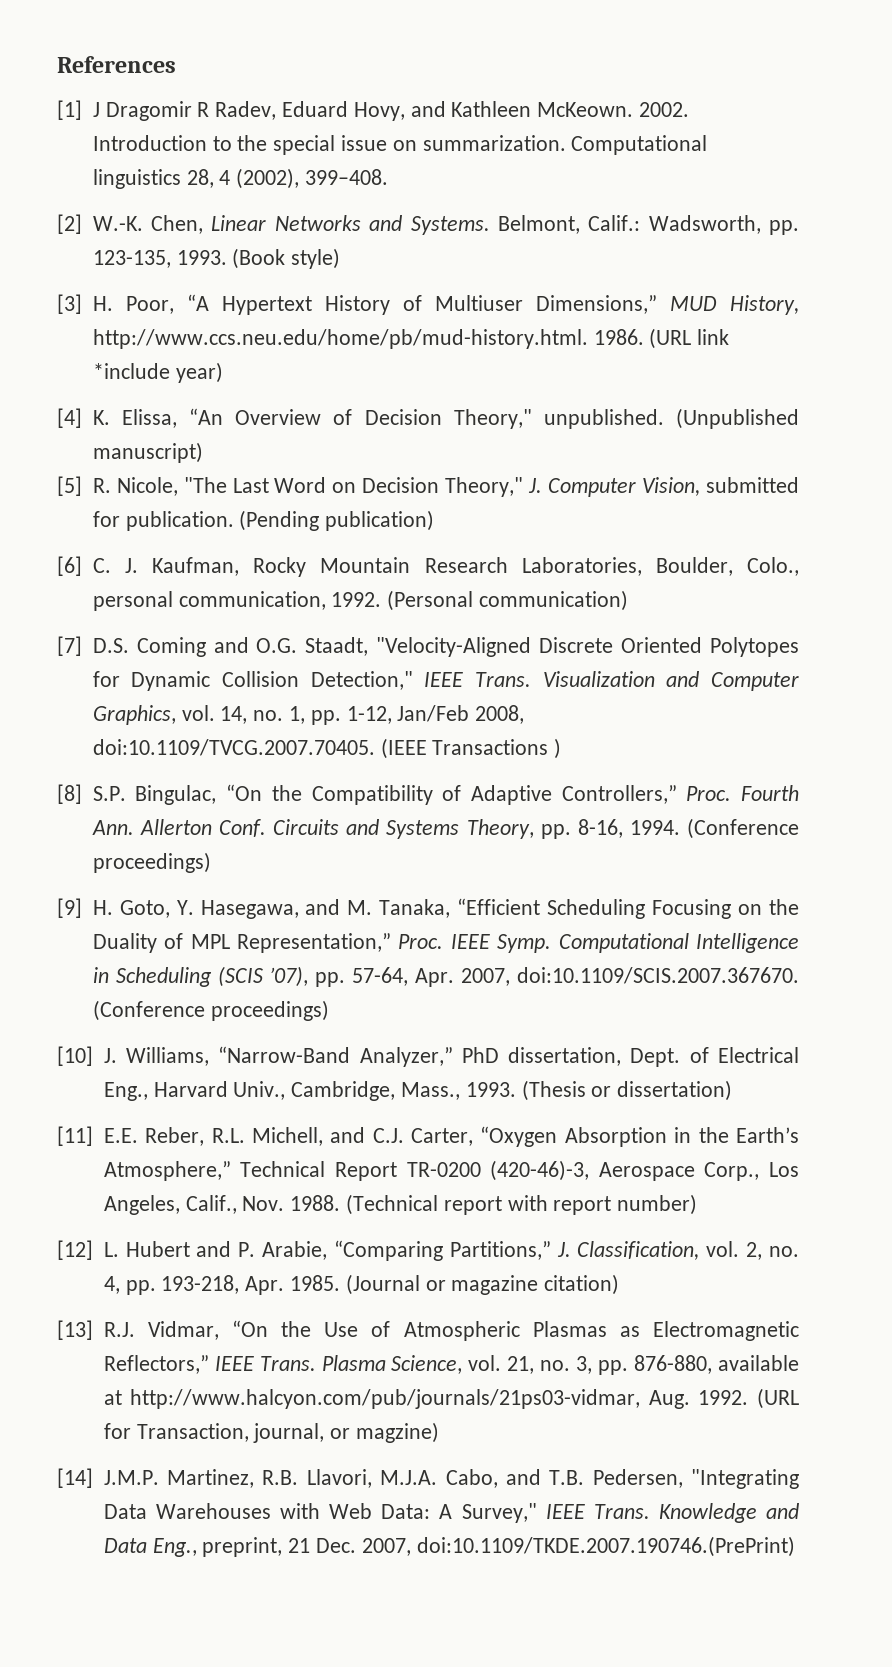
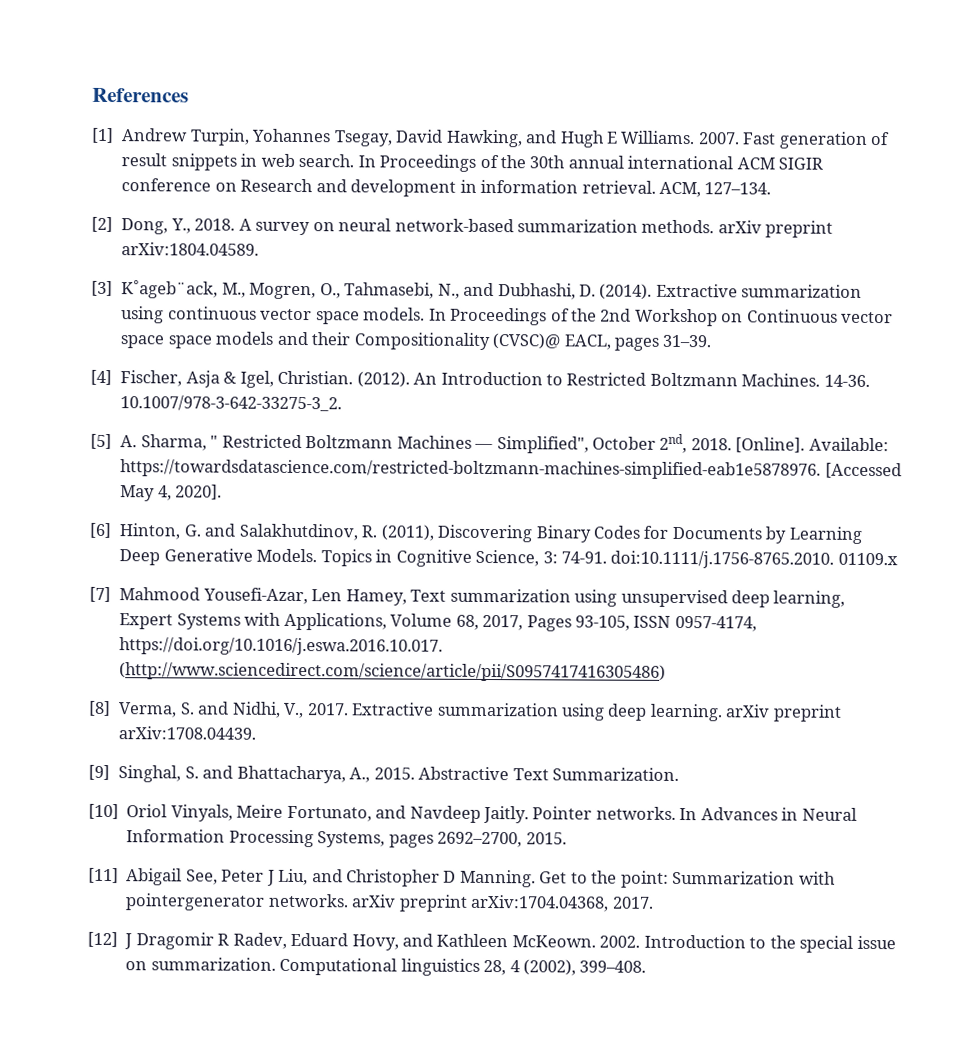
(82, 110) none -> [121,128,891,149] [121,153,824,172] [121,178,772,198] [91,216,834,238] [121,242,260,256] [91,280,863,300] [121,306,894,327] [120,331,712,351] [90,369,870,388] [120,395,343,412] [90,433,889,454] [120,459,902,480] [120,484,223,502] [89,522,862,544] [119,548,898,569] [89,586,846,608] [119,612,757,632] [119,637,444,656] [119,662,667,682] [88,700,842,722] [118,726,257,740] [88,764,680,784] [88,803,857,824] [126,829,567,848] [88,867,836,888] [125,893,654,912] [87,931,118,948] Andrew Turpin, Yohannes Tsegay, David Hawking, and Hugh E Williams. 2007. Fast generation of result snippets in web search. In Proceedings of the 30th annual international ACM SIGIR conference on Research and development in information retrieval. ACM, 127–134. // [2] Dong, Y., 2018. A survey on neural network-based summarization methods. arXiv preprint arXiv:1804.04589. // [3] K˚ageb¨ack, M., Mogren, O., Tahmasebi, N., and Dubhashi, D. (2014). Extractive summarization using continuous vector space models. In Proceedings of the 2nd Workshop on Continuous vector space space models and their Compositionality (CVSC)@ EACL, pages 31–39. // [4] Fischer, Asja & Igel, Christian. (2012). An Introduction to Restricted Boltzmann Machines. 14-36. 10.1007/978-3-642-33275-3_2. // [5] A. Sharma, " Restricted Boltzmann Machines — Simplified", October 2nd, 2018. [Online]. Available: https://towardsdatascience.com/restricted-boltzmann-machines-simplified-eab1e5878976. [Accessed May 4, 2020]. // [6] Hinton, G. and Salakhutdinov, R. (2011), Discovering Binary Codes for Documents by Learning Deep Generative Models. Topics in Cognitive Science, 3: 74-91. doi:10.1111/j.1756-8765.2010. 01109.x // [7] Mahmood Yousefi-Azar, Len Hamey, Text summarization using unsupervised deep learning, Expert Systems with Applications, Volume 68, 2017, Pages 93-105, ISSN 0957-4174, https://doi.org/10.1016/j.eswa.2016.10.017. (http://www.sciencedirect.com/science/article/pii/S0957417416305486) // [8] Verma, S. and Nidhi, V., 2017. Extractive summarization using deep learning. arXiv preprint arXiv:1708.04439. // [9] Singhal, S. and Bhattacharya, A., 2015. Abstractive Text Summarization. // [10] Oriol Vinyals, Meire Fortunato, and Navdeep Jaitly. Pointer networks. In Advances in Neural Information Processing Systems, pages 2692–2700, 2015. // [11] Abigail See, Peter J Liu, and Christopher D Manning. Get to the point: Summarization with pointergenerator networks. arXiv preprint arXiv:1704.04368, 2017. // [12]
[57,214,799,235] [92,248,341,269] [57,294,799,315] [92,328,730,349] [92,362,223,383] [57,408,799,429] [92,442,203,463] [57,476,799,497] [92,510,435,531] [57,556,799,577] [92,590,628,611] [57,636,799,657] [92,671,799,691] [92,705,525,725] [92,738,562,759] [57,784,800,805] [91,818,799,839] [92,852,211,873] [57,898,799,919] [92,933,799,953] [92,966,799,987] [92,1000,329,1021] [57,1046,799,1067] [103,1080,733,1101] [57,1126,799,1147] [103,1160,799,1181] [103,1194,698,1215] [57,1240,799,1261] [103,1274,620,1295] [57,1320,800,1341] [103,1355,799,1375] [103,1388,799,1409] [103,1422,439,1443] [57,1468,799,1489] [103,1503,799,1523] [103,1536,795,1557] // [2] W.-K. Chen, Linear Networks and Systems. Belmont, Calif.: Wadsworth, pp. 123-135, 1993. (Book style) // [3] H. Poor, “A Hypertext History of Multiuser Dimensions,” MUD History, http://www.ccs.neu.edu/home/pb/mud-history.html. 1986. (URL link *include year) // [4] K. Elissa, “An Overview of Decision Theory," unpublished. (Unpublished manuscript) // [5] R. Nicole, "The Last Word on Decision Theory," J. Computer Vision, submitted for publication. (Pending publication) // [6] C. J. Kaufman, Rocky Mountain Research Laboratories, Boulder, Colo., personal communication, 1992. (Personal communication) // [7] D.S. Coming and O.G. Staadt, "Velocity-Aligned Discrete Oriented Polytopes for Dynamic Collision Detection," IEEE Trans. Visualization and Computer Graphics, vol. 14, no. 1, pp. 1-12, Jan/Feb 2008, doi:10.1109/TVCG.2007.70405. (IEEE Transactions ) // [8] S.P. Bingulac, “On the Compatibility of Adaptive Controllers,” Proc. Fourth Ann. Allerton Conf. Circuits and Systems Theory, pp. 8-16, 1994. (Conference proceedings) // [9] H. Goto, Y. Hasegawa, and M. Tanaka, “Efficient Scheduling Focusing on the Duality of MPL Representation,” Proc. IEEE Symp. Computational Intelligence in Scheduling (SCIS ’07), pp. 57-64, Apr. 2007, doi:10.1109/SCIS.2007.367670. (Conference proceedings) // [10] J. Williams, “Narrow-Band Analyzer,” PhD dissertation, Dept. of Electrical Eng., Harvard Univ., Cambridge, Mass., 1993. (Thesis or dissertation) // [11] E.E. Reber, R.L. Michell, and C.J. Carter, “Oxygen Absorption in the Earth’s Atmosphere,” Technical Report TR-0200 (420-46)-3, Aerospace Corp., Los Angeles, Calif., Nov. 1988. (Technical report with report number) // [12] L. Hubert and P. Arabie, “Comparing Partitions,” J. Classification, vol. 2, no. 4, pp. 193-218, Apr. 1985. (Journal or magazine citation) // [13] R.J. Vidmar, “On the Use of Atmospheric Plasmas as Electromagnetic Reflectors,” IEEE Trans. Plasma Science, vol. 21, no. 3, pp. 876-880, available at http://www.halcyon.com/pub/journals/21ps03-vidmar, Aug. 1992. (URL for Transaction, journal, or magzine) // [14] J.M.P. Martinez, R.B. Llavori, M.J.A. Cabo, and T.B. Pedersen, "Integrating Data Warehouses with Web Data: A Survey," IEEE Trans. Knowledge and Data Eng., preprint, 21 Dec. 2007, doi:10.1109/TKDE.2007.190746.(PrePrint) -> (647, 966) none

